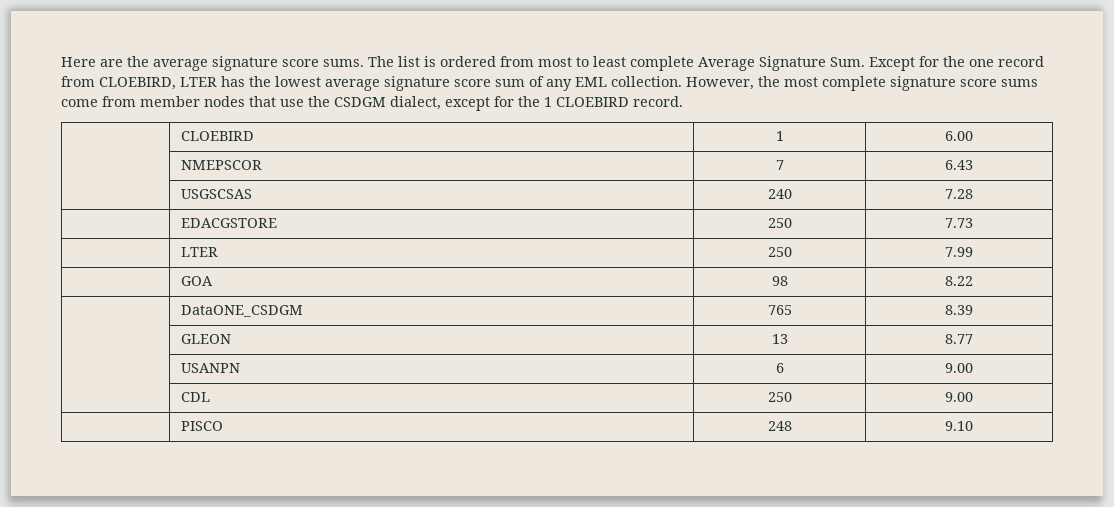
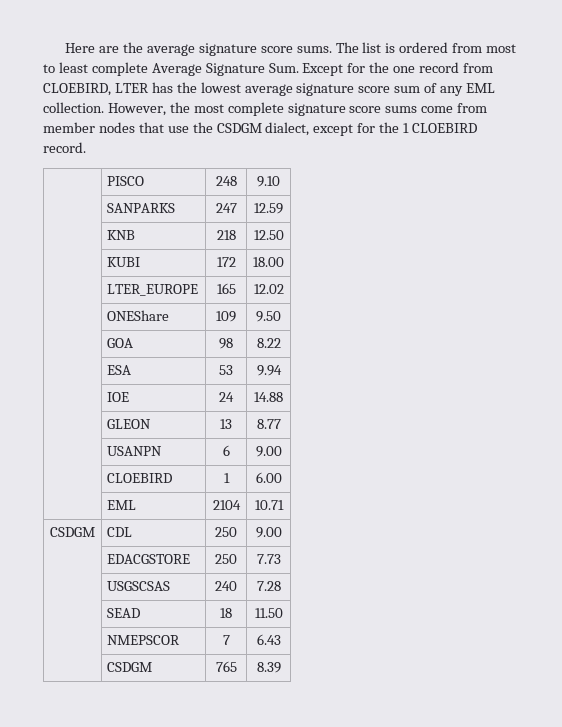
[180,131,254,141] [775,131,784,141] [945,131,973,141] [180,160,262,170] [775,160,784,170] [945,160,973,170] [180,189,252,199] [767,189,792,199] [945,189,973,199] [180,218,277,228] [767,218,792,228] [945,218,973,228] [180,247,218,257] [767,247,792,257] [945,247,973,257] [180,276,213,286] [771,276,788,286] [945,276,973,286] [180,305,303,317] [767,305,792,315] [945,305,973,315] CLOEBIRD | 1 | 6.00 // | NMEPSCOR | 7 | 6.43 // | USGSCSAS | 240 | 7.28 // | EDACGSTORE | 250 | 7.73 // | LTER | 250 | 7.99 // | GOA | 98 | 8.22 // | DataONE_CSDGM | 765 | 8.39 -> [107,176,145,186] [215,176,237,186] [257,176,280,187] [107,203,176,213] [215,203,237,213] [254,203,283,214] [107,230,136,240] [216,230,236,240] [253,230,284,240] [107,257,141,267] [216,257,236,267] [253,257,284,267] [107,284,199,296] [216,283,236,294] [253,284,284,294] [107,310,170,321] [216,311,236,322] [256,311,281,322] [107,338,134,348] [219,338,233,349] [256,338,281,348] [107,365,132,375] [219,365,233,375] [256,365,282,376] [107,392,130,402] [219,392,234,402] [254,392,283,402] PISCO | 248 | 9.10 // | SANPARKS | 247 | 12.59 // | KNB | 218 | 12.50 // | KUBI | 172 | 18.00 // | LTER_EUROPE | 165 | 12.02 // | ONEShare | 109 | 9.50 // | GOA | 98 | 8.22 // | ESA | 53 | 9.94 // | IOE | 24 | 14.88
[180,392,210,402] [767,392,792,402] [945,392,973,402] [180,421,223,431] [767,421,792,431] [945,421,973,431] CDL | 250 | 9.00 // | PISCO | 248 | 9.10 -> [107,473,173,483] [223,473,230,483] [255,472,282,483] [107,500,137,510] [212,500,241,510] [254,500,284,510] [50,527,95,537] [107,527,133,537] [215,527,237,537] [255,527,282,538] [107,554,191,564] [215,554,237,564] [256,554,281,564] [107,581,171,591] [215,581,237,591] [256,581,281,591] [107,608,141,618] [220,608,232,618] [254,608,283,618] [107,635,181,645] [222,635,230,645] [256,634,281,645] [107,662,153,672] [215,661,237,672] [256,662,281,673] CLOEBIRD | 1 | 6.00 // | EML | 2104 | 10.71 // CSDGM | CDL | 250 | 9.00 // | EDACGSTORE | 250 | 7.73 // | USGSCSAS | 240 | 7.28 // | SEAD | 18 | 11.50 // | NMEPSCOR | 7 | 6.43 // | CSDGM | 765 | 8.39

